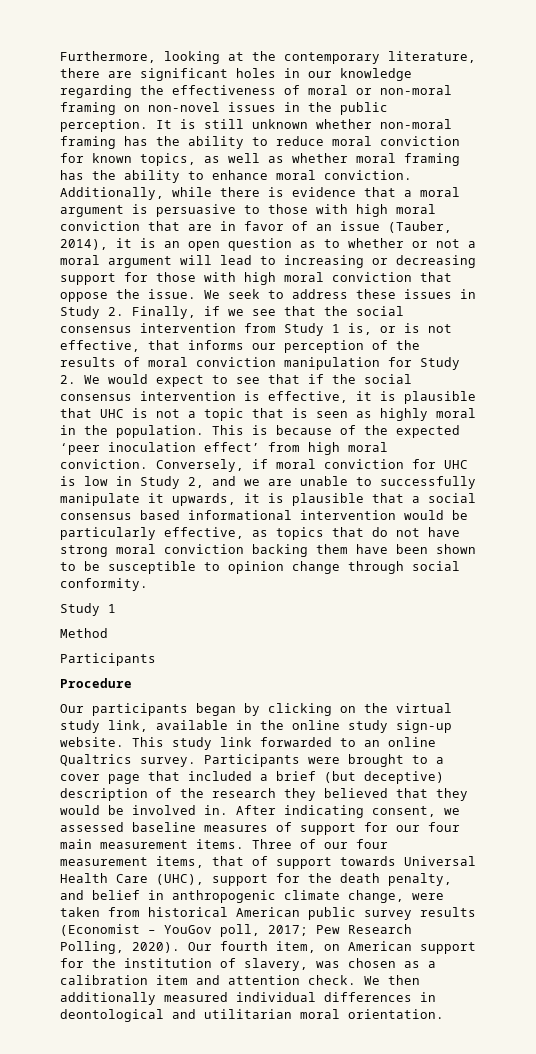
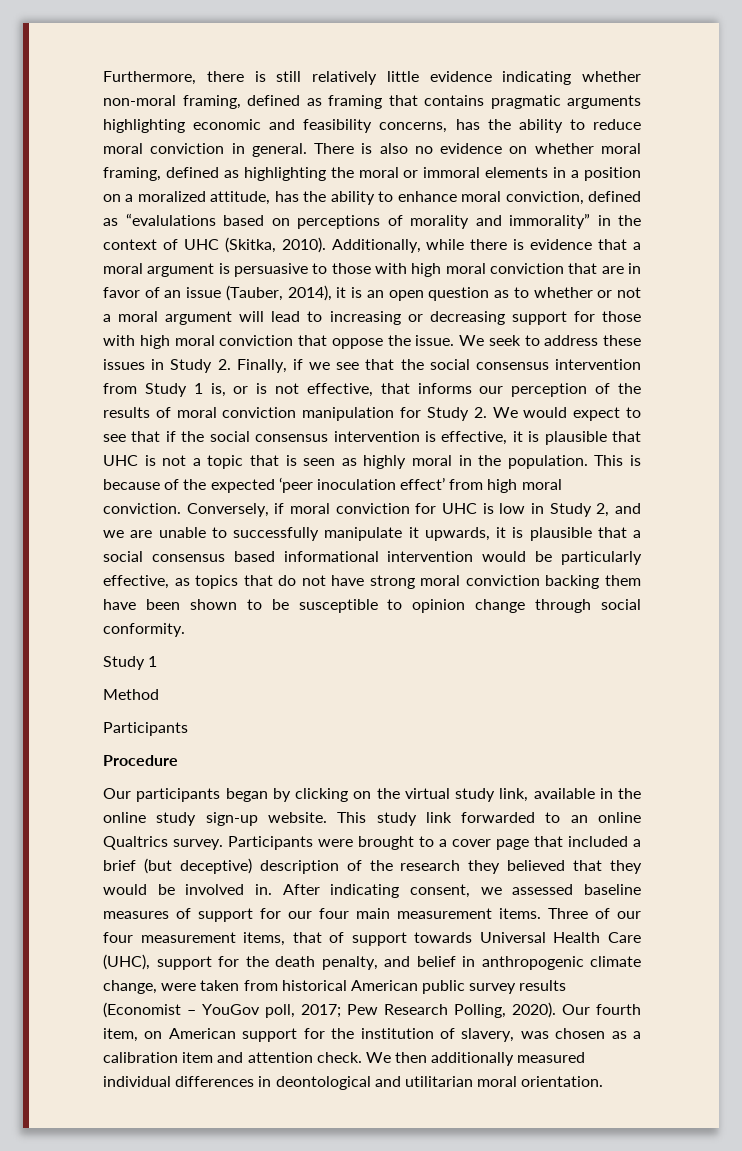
[164,51,476,64] [60,68,412,81] [60,85,452,98] [60,102,388,115] [60,119,452,132] [60,136,116,149] looking at the contemporary literature, there are significant holes in our knowledge regarding the effectiveness of moral or non-moral framing on non-novel issues in the public perception. It is still unknown whether non-moral framing -> [206,71,641,85] [103,95,641,109] [103,119,448,133] there is still relatively little evidence indicating whether non-moral framing, defined as framing that contains pragmatic arguments highlighting economic and feasibility concerns,
[60,153,460,166] for known topics, as well as whether moral framing -> [231,143,641,157] [103,167,642,181] [103,191,271,205] in general. There is also no evidence on whether moral framing, defined as highlighting the moral or immoral elements in a position on a moralized attitude,
[324,170,412,180] conviction. -> [505,191,641,205] [103,213,641,229] [103,237,326,253] conviction, defined as “evalulations based on perceptions of morality and immorality” in the context of UHC (Skitka, 2010).

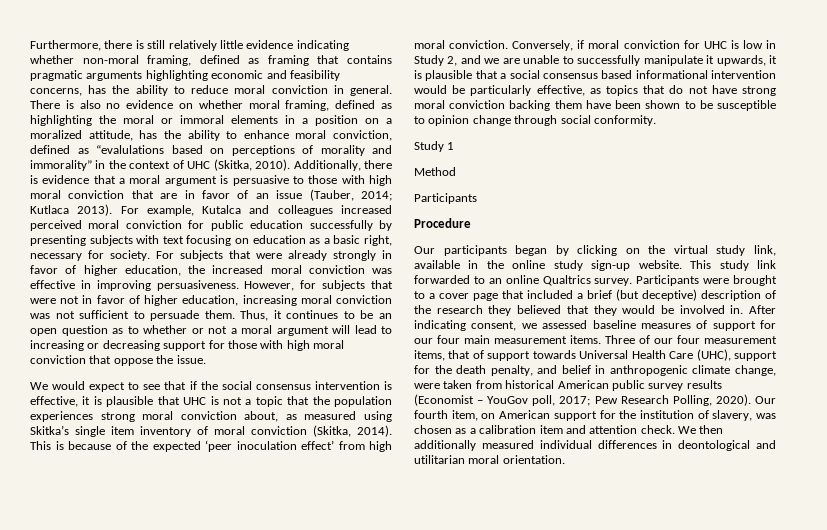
[426,239,465,250] while -> (361, 165) none
[287,285,363,301] 2014), it is -> [361,191,392,201] [30,204,392,216] [30,220,392,231] [30,235,393,246] [30,250,392,261] [30,265,392,276] [30,280,393,291] [30,295,393,306] [30,310,374,321] 2014; Kutlaca 2013). For example, Kutalca and colleagues increased perceived moral conviction for public education successfully by presenting subjects with text focusing on education as a basic right, necessary for society. For subjects that were already strongly in favor of higher education, the increased moral conviction was effective in improving persuasiveness. However, for subjects that were not in favor of higher education, increasing moral conviction was not sufficient to persuade them. Thus, it continues to be
[459,335,641,346] [103,359,641,373] [103,383,642,397] [103,407,487,421] We seek to address these issues in Study 2. Finally, if we see that the social consensus intervention from Study 1 is, or is not effective, that informs our perception of the results of moral conviction manipulation for Study 2. -> (206, 359) //
[285,455,588,469] is seen as highly moral in the population. -> [312,396,392,407] [30,411,392,422] [30,425,392,437] the population experiences strong moral conviction about, as measured using Skitka’s single item inventory of moral conviction (Skitka, 2014).

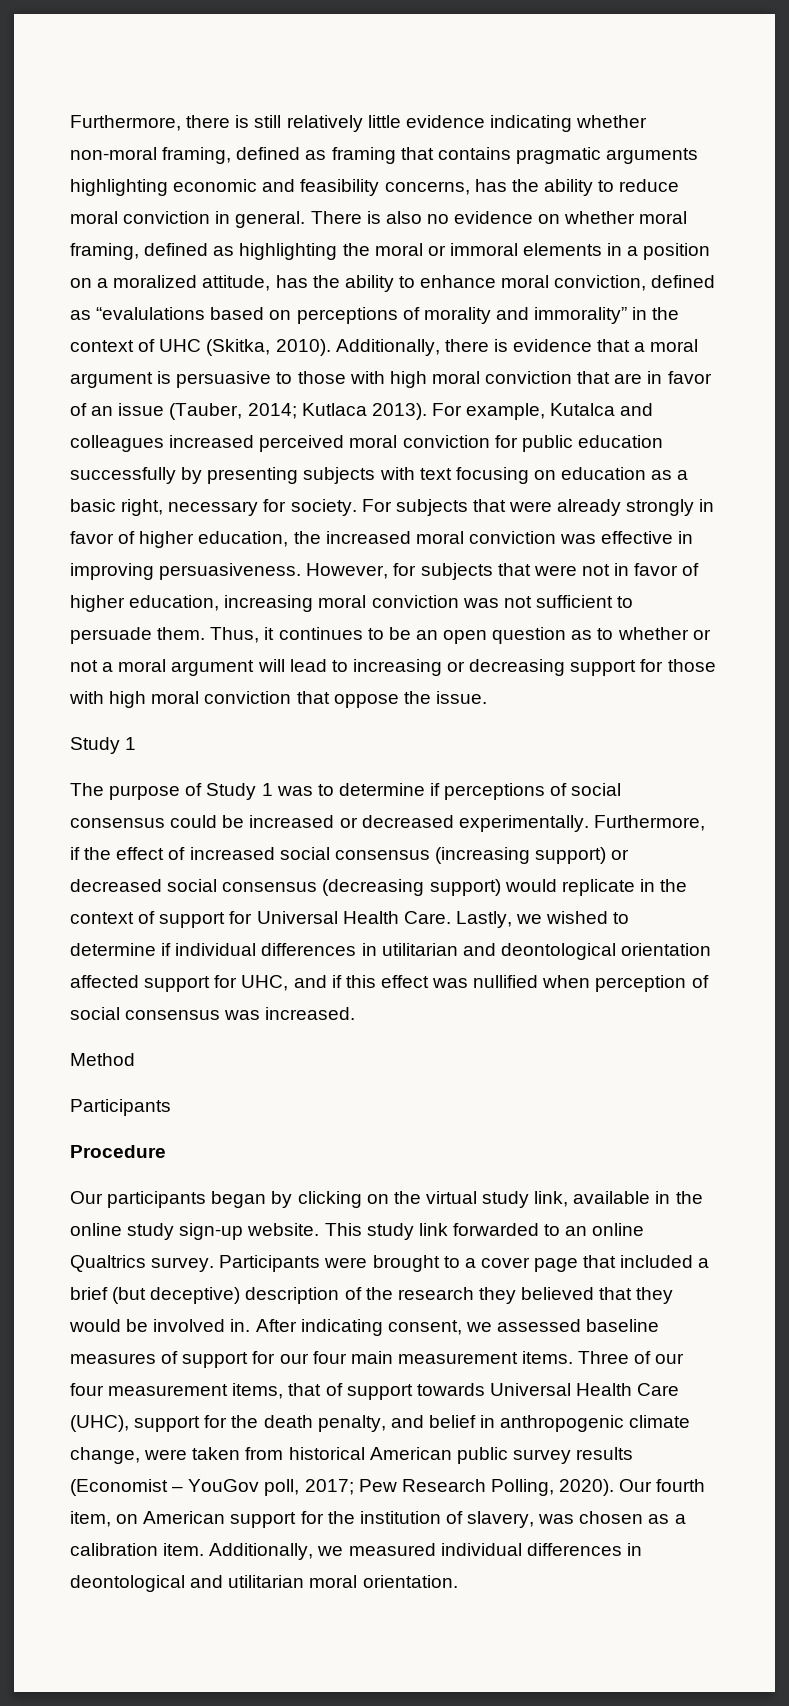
[30,381,392,392] [30,396,392,407] [30,411,392,422] [30,425,392,437] [30,440,392,452] [414,40,777,51] [414,55,777,66] [414,70,776,81] [414,85,776,96] [414,100,776,111] [414,115,656,126] [414,141,455,152] We would expect to see that if the social consensus intervention is effective, it is plausible that UHC is not a topic that the population experiences strong moral conviction about, as measured using Skitka’s single item inventory of moral conviction (Skitka, 2014). This is because of the expected ‘peer inoculation effect’ from high moral conviction. Conversely, if moral conviction for UHC is low in Study 2, and we are unable to successfully manipulate it upwards, it is plausible that a social consensus based informational intervention would be particularly effective, as topics that do not have strong moral conviction backing them have been shown to be susceptible to opinion change through social conformity. // Study 1 -> [70,737,137,754] [70,783,622,800] [70,815,705,832] [70,847,630,864] [70,879,688,896] [70,911,630,928] [70,943,712,960] [70,975,709,992] [70,1007,356,1020] Study 1 // The purpose of Study 1 was to determine if perceptions of social consensus could be increased or decreased experimentally. Furthermore, if the effect of increased social consensus (increasing support) or decreased social consensus (decreasing support) would replicate in the context of support for Universal Health Care. Lastly, we wished to determine if individual differences in utilitarian and deontological orientation affected support for UHC, and if this effect was nullified when perception of social consensus was increased.
[539,425,724,434] [414,440,476,451] item and attention check. We then additionally -> [163,1543,344,1560] item. Additionally, we

